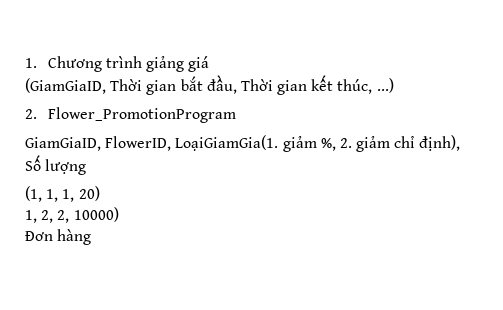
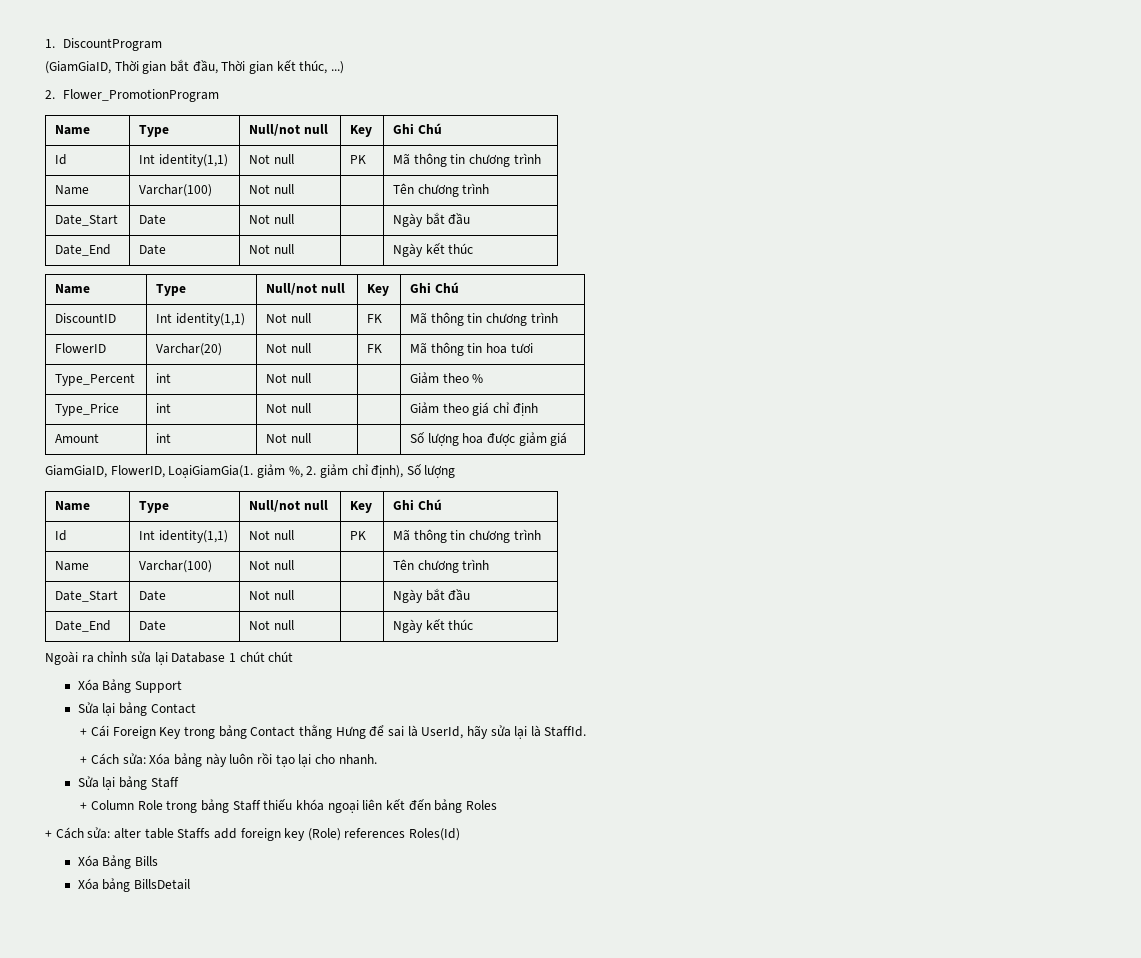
[47,56,210,72] Chương trình giảng giá -> [62,38,162,51] DiscountProgram
(236, 115) none -> [55,125,91,135] [139,125,170,137] [249,124,328,136] [350,125,373,137] [393,123,442,134] [55,154,68,165] [139,154,228,167] [249,154,294,164] [350,155,367,164] [393,153,541,167] [55,185,90,195] [139,184,213,197] [249,184,294,194] [393,183,490,197] [55,214,119,226] [139,214,167,225] [249,214,294,224] [393,212,471,227] [55,244,112,256] [139,244,167,255] [249,244,294,254] [393,243,474,257] [55,284,91,294] [156,284,187,296] [266,283,345,295] [367,284,390,296] [410,282,459,293] [55,313,117,323] [156,313,245,326] [266,313,311,323] [367,314,383,323] [410,312,558,326] [55,343,107,353] [156,343,223,356] [266,343,311,353] [367,344,383,353] [410,342,533,356] [55,373,136,386] [156,373,172,383] [266,373,311,383] [410,372,484,384] [55,403,120,416] [156,403,172,413] [266,403,311,413] [410,402,538,416] [55,433,100,443] [156,433,172,443] [266,433,311,443] [410,432,568,446] // Name | Type | Null/not null | Key | Ghi Chú // Id | Int identity(1,1) | Not null | PK | Mã thông tin chương trình // Name | Varchar(100) | Not null | | Tên chương trình // Date_Start | Date | Not null | | Ngày bắt đầu // Date_End | Date | Not null | | Ngày kết thúc // Name | Type | Null/not null | Key | Ghi Chú // DiscountID | Int identity(1,1) | Not null | FK | Mã thông tin chương trình // FlowerID | Varchar(20) | Not null | FK | Mã thông tin hoa tươi // Type_Percent | int | Not null | | Giảm theo % // Type_Price | int | Not null | | Giảm theo giá chỉ định // Amount | int | Not null | | Số lượng hoa được giảm giá
[25,186,100,202] [25,207,119,223] [25,229,92,245] // (1, 1, 1, 20) // 1, 2, 2, 10000) // Đơn hàng -> [55,501,91,511] [139,501,170,513] [249,500,328,512] [350,501,373,513] [393,499,442,510] [55,530,68,541] [139,530,228,543] [249,530,294,540] [350,531,367,540] [393,529,541,543] [55,561,90,571] [139,560,213,573] [249,560,294,570] [393,559,490,573] [55,590,119,602] [139,590,167,601] [249,590,294,600] [393,588,471,603] [55,620,112,632] [139,620,167,631] [249,620,294,630] [393,619,474,633] [45,651,294,665] [77,679,182,693] [77,702,196,716] [80,724,587,739] [80,753,377,767] [77,776,179,790] [80,799,497,813] [45,827,461,841] [77,855,158,869] [77,878,190,892] // Name | Type | Null/not null | Key | Ghi Chú // Id | Int identity(1,1) | Not null | PK | Mã thông tin chương trình // Name | Varchar(100) | Not null | | Tên chương trình // Date_Start | Date | Not null | | Ngày bắt đầu // Date_End | Date | Not null | | Ngày kết thúc // Ngoài ra chỉnh sửa lại Database 1 chút chút // Xóa Bảng Support // Sửa lại bảng Contact // + Cái Foreign Key trong bảng Contact thằng Hưng để sai là UserId, hãy sửa lại là StaffId. // + Cách sửa: Xóa bảng này luôn rồi tạo lại cho nhanh. // Sửa lại bảng Staff // + Column Role trong bảng Staff thiếu khóa ngoại liên kết đến bảng Roles // + Cách sửa: alter table Staffs add foreign key (Role) references Roles(Id) // Xóa Bảng Bills // Xóa bảng BillsDetail

